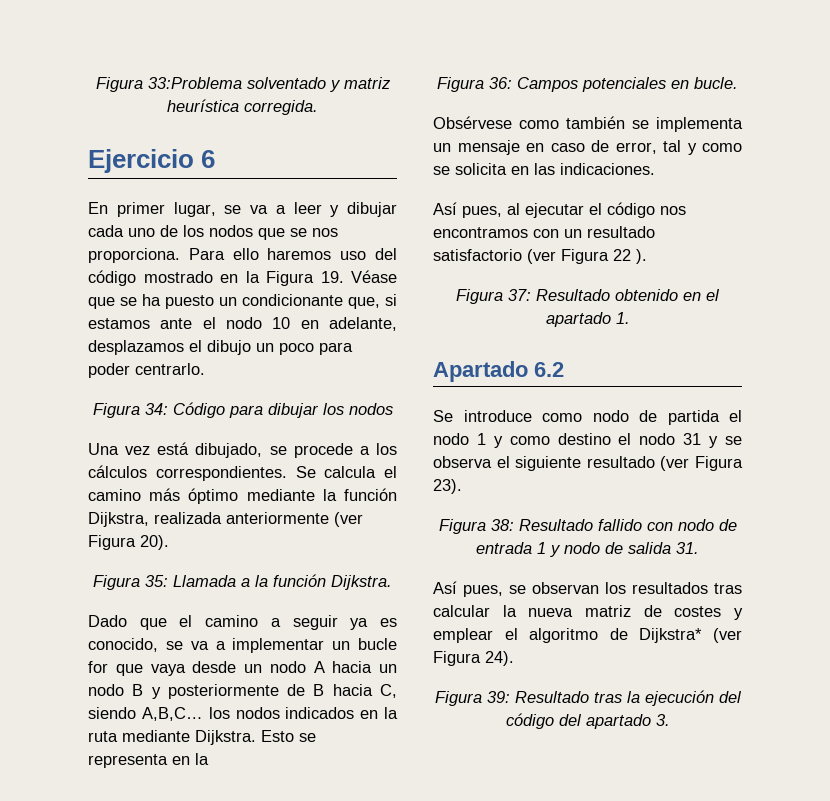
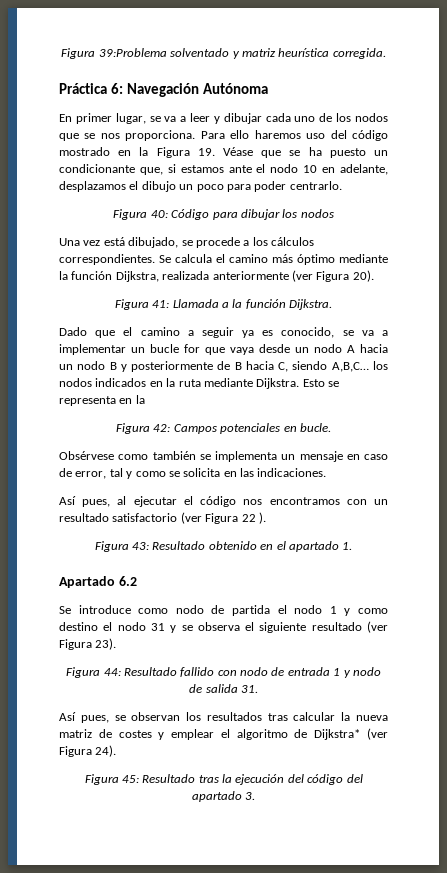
[95,77,242,92] Figura 33:Problema -> [61,48,167,59] Figura 39:Problema
[88,149,216,173] Ejercicio 6 -> [59,83,268,97] Práctica 6: Navegación Autónoma
[144,403,168,415] 34: -> [150,210,168,218] 40:
[145,575,168,587] 35: -> [152,300,170,308] 41:
[489,77,512,89] 36: -> [153,424,171,432] 42:
[508,289,531,301] 37: -> [132,542,150,550] 43:
[490,519,514,531] 38: -> [103,668,121,676] 44:
[486,691,510,703] 39: -> [121,775,139,783] 45:

